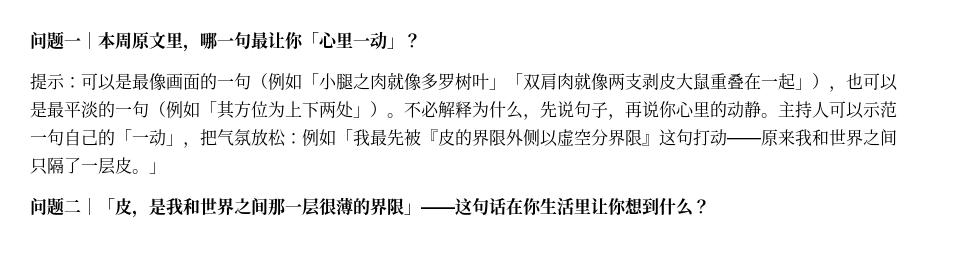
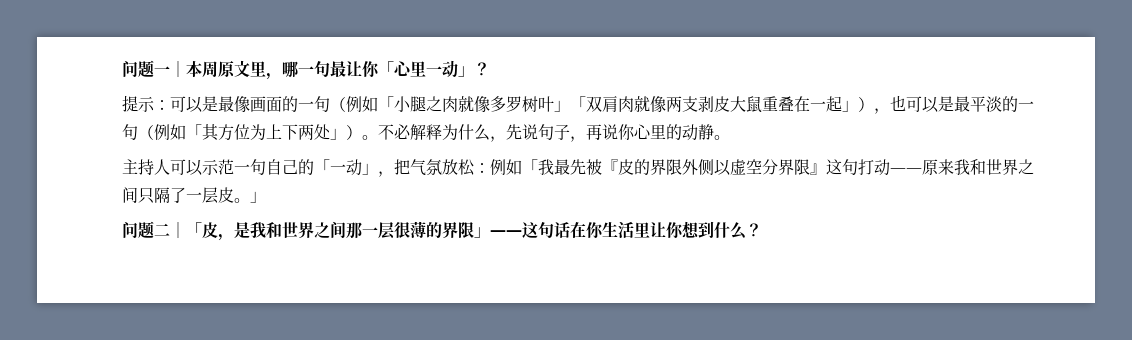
(778, 115) none -> (730, 137) //

